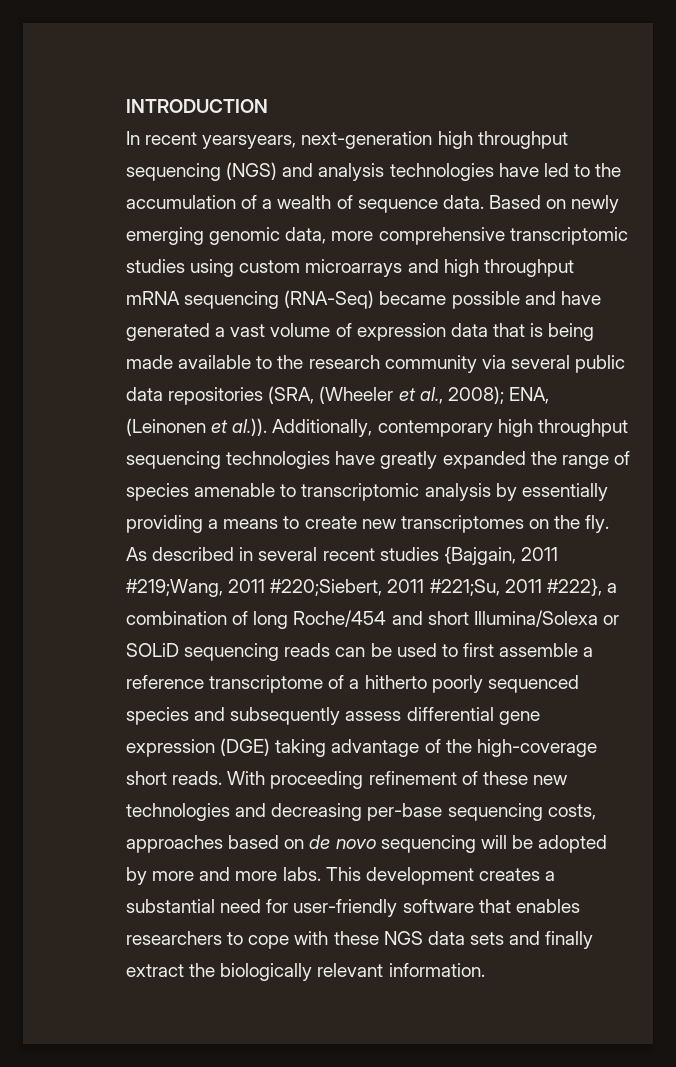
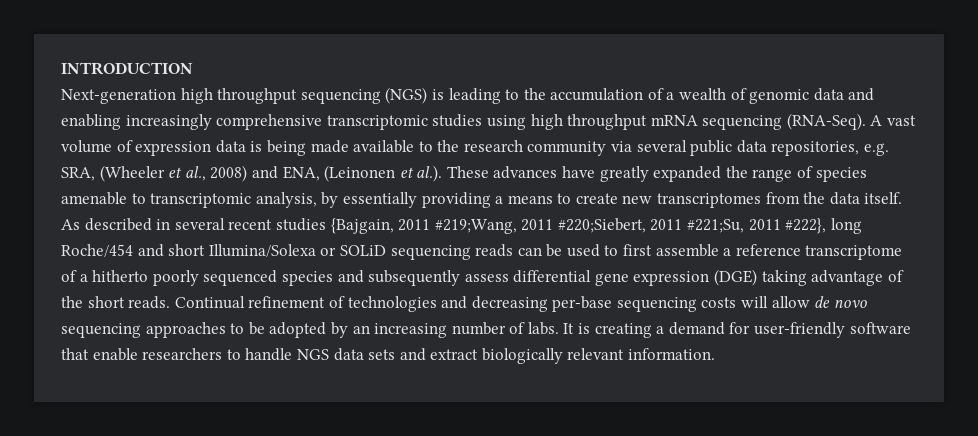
[126,131,568,149] [126,162,569,181] In recent yearsyears, next-generation high throughput sequencing (NGS) and analysis technologies have led -> [61,87,501,104] Next-generation high throughput sequencing (NGS) is leading
[357,195,620,213] [126,227,374,245] sequence data. Based on newly emerging genomic data, more -> [749,88,875,104] [61,114,212,130] genomic data and enabling increasingly
[239,259,439,277] custom microarrays and -> (526, 122) none
[284,290,601,309] [126,323,226,341] (RNA-Seq) became possible and have generated a -> [786,113,883,130] (RNA-Seq). A
[492,323,525,337] that -> (246, 146) none
[168,386,315,405] repositories (SRA, -> [771,141,890,156] [61,167,95,181] repositories, e.g. SRA,
[447,386,504,404] 2008); -> [210,165,278,182] 2008) and
[232,418,628,437] [126,451,331,469] al.)). Additionally, contemporary high throughput sequencing technologies -> [416,165,558,182] al.). These advances
[424,483,491,501] analysis -> [255,192,317,208] analysis,
[528,515,610,533] on the fly. -> [765,192,903,205] from the data itself.
[606,583,617,593] [126,611,249,625] a combination of -> (827, 226) none
[476,739,597,757] high-coverage -> (83, 302) none
[227,771,567,789] With proceeding refinement of these new -> [174,296,345,309] Continual refinement of
[547,804,596,820] [126,835,305,853] costs, approaches based on -> [701,296,810,308] costs will allow
[480,835,507,849] will -> [145,322,245,338] approaches to
[152,867,556,885] [126,899,262,913] more and more labs. This development creates a substantial need -> [352,322,725,338] an increasing number of labs. It is creating a demand
[515,899,580,913] enables -> [92,348,138,361] enable
[248,931,379,949] cope with these -> [245,348,293,361] handle
[545,931,594,949] [126,963,216,977] finally extract the -> [430,349,479,360] extract

